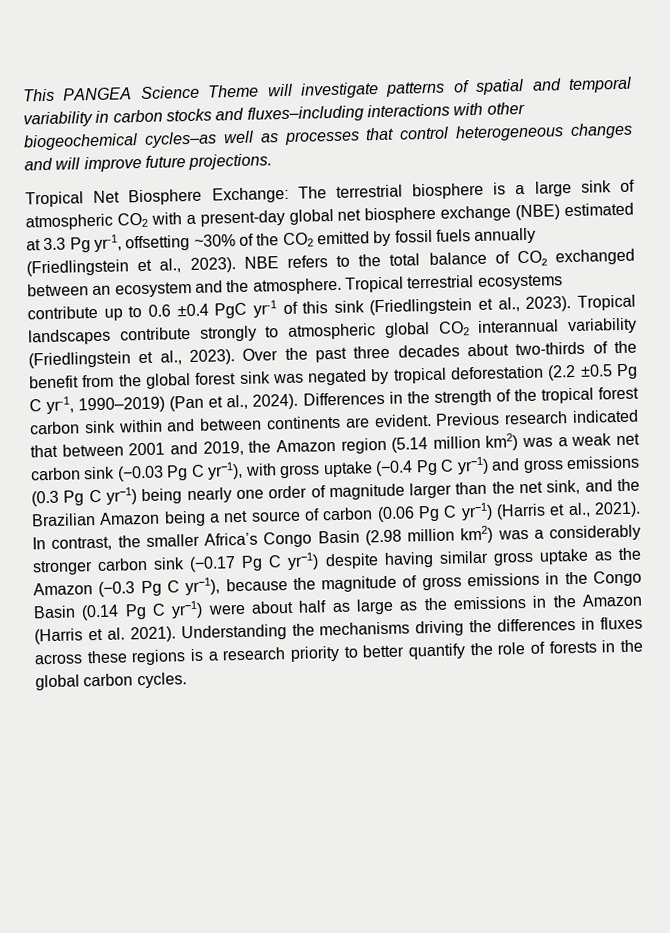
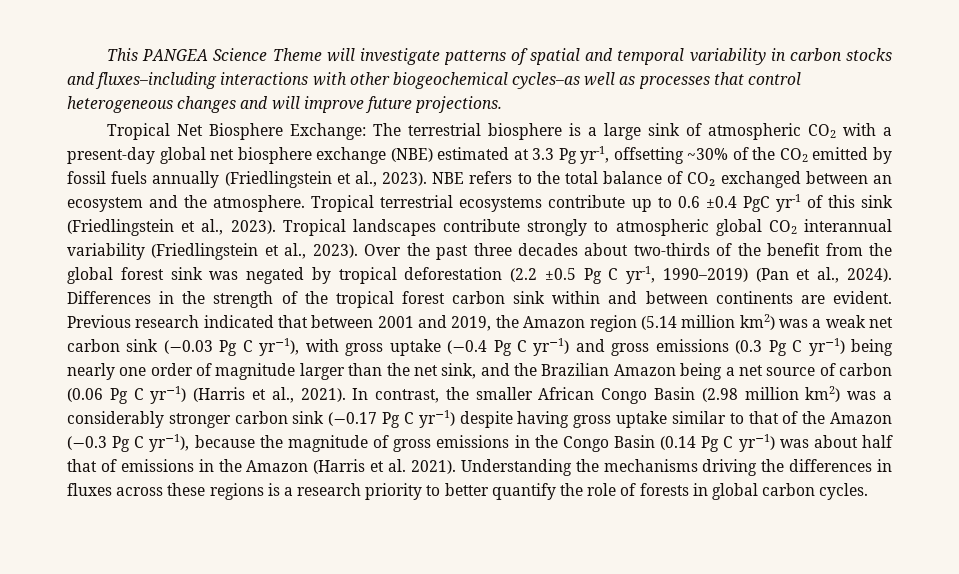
[204,532,258,546] Africa’s -> [538,387,595,400] African
[438,548,613,566] similar gross uptake as -> [573,411,799,428] gross uptake similar to that of
[207,603,246,615] were -> [779,439,809,448] was
[331,597,448,615] as large as the -> [67,459,117,472] that of
[620,639,643,653] the -> (708, 489) none

